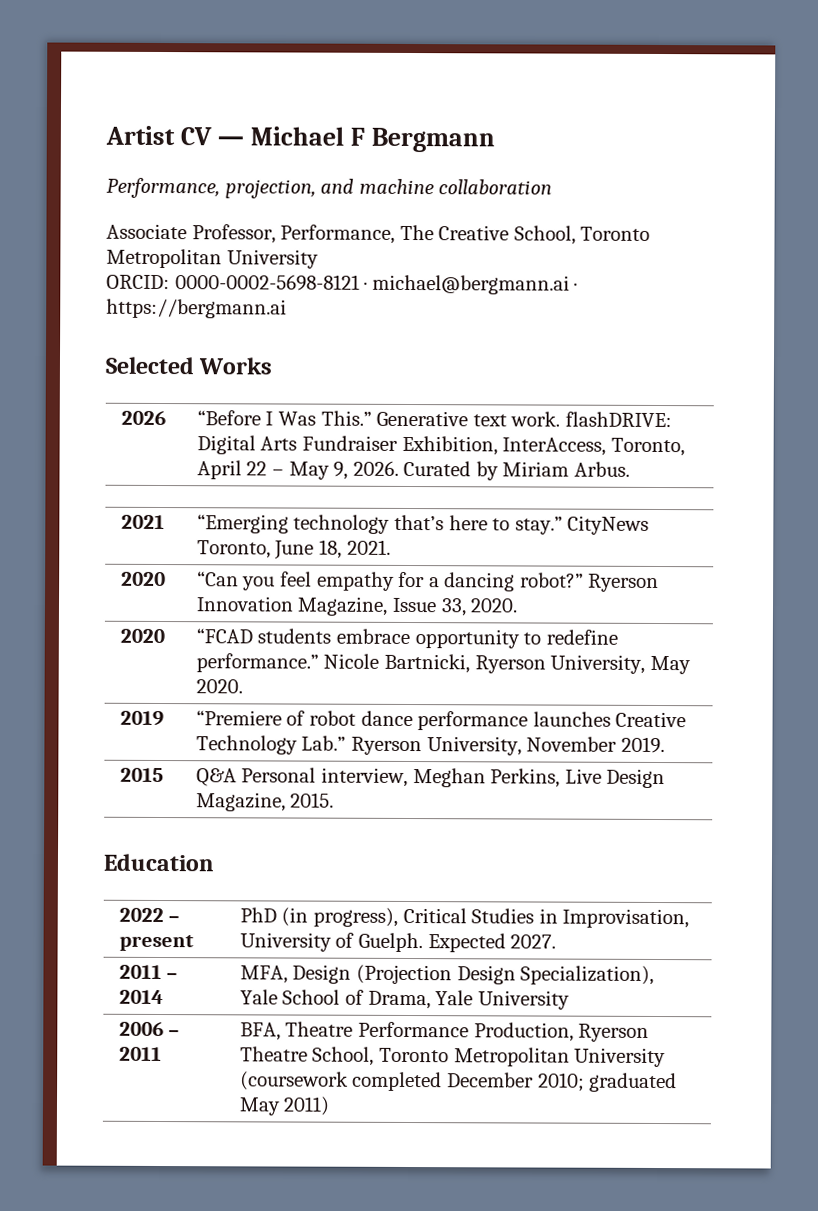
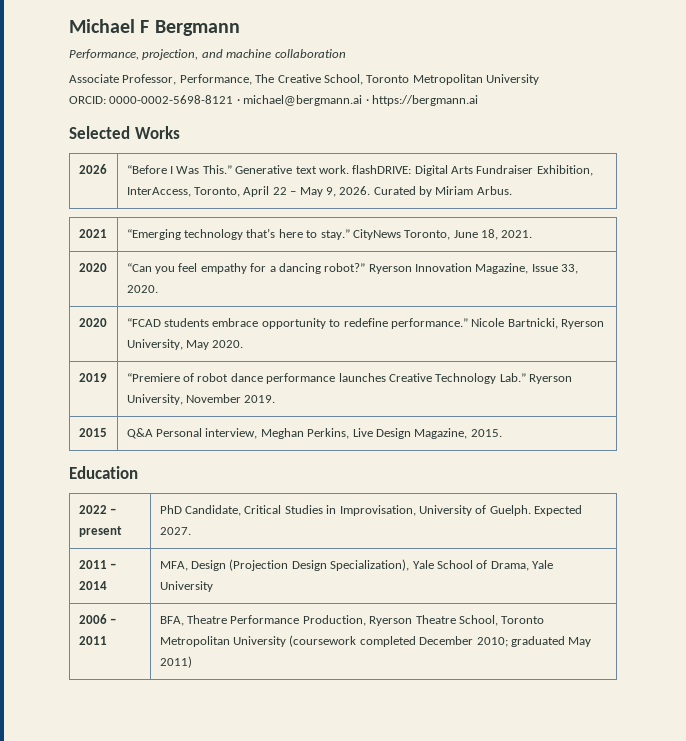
[105,125,245,146] Artist CV — -> (69, 26) none
[281,907,399,927] (in progress), -> [184,505,241,516] Candidate,

